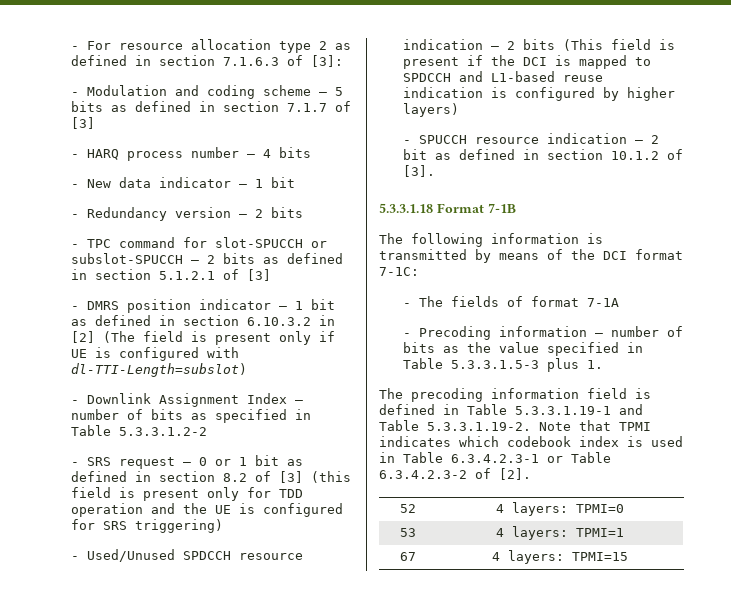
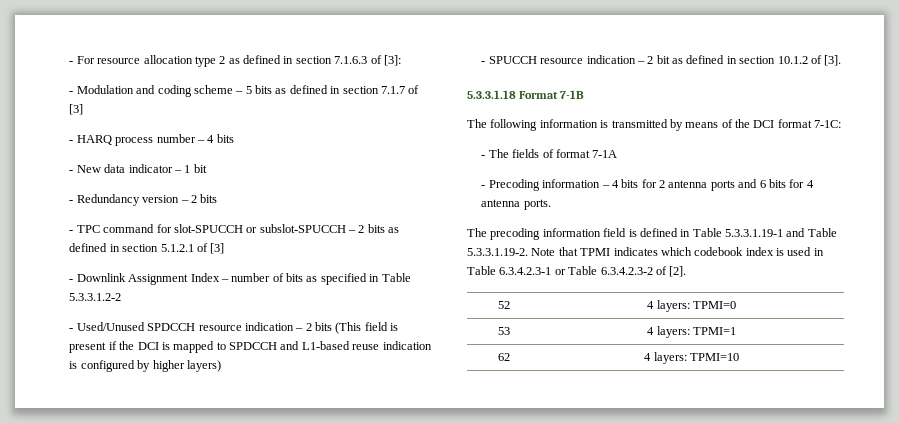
[70,299,335,313] [70,315,335,326] [70,331,335,345] [70,347,239,361] [70,363,247,377] // - DMRS position indicator – 1 bit as defined in section 6.10.3.2 in [2] (The field is present only if UE is configured with dl-TTI-Length=subslot) -> (225, 248) none
[70,455,303,469] [70,471,351,483] [70,487,303,501] [70,503,343,517] [70,519,223,533] // - SRS request – 0 or 1 bit as defined in section 8.2 of [3] (this field is present only for TDD operation and the UE is configured for SRS triggering) -> (122, 297) none
[610,326,683,337] [402,342,643,356] [402,358,603,372] number of bits as the value specified in Table 5.3.3.1.5-3 plus 1. -> [611,179,814,191] [481,199,551,210] 4 bits for 2 antenna ports and 6 bits for 4 antenna ports.
[399,552,416,561] [491,550,628,564] 67 | 4 layers: TPMI=15 -> [497,353,510,361] [644,352,739,364] 62 | 4 layers: TPMI=10

